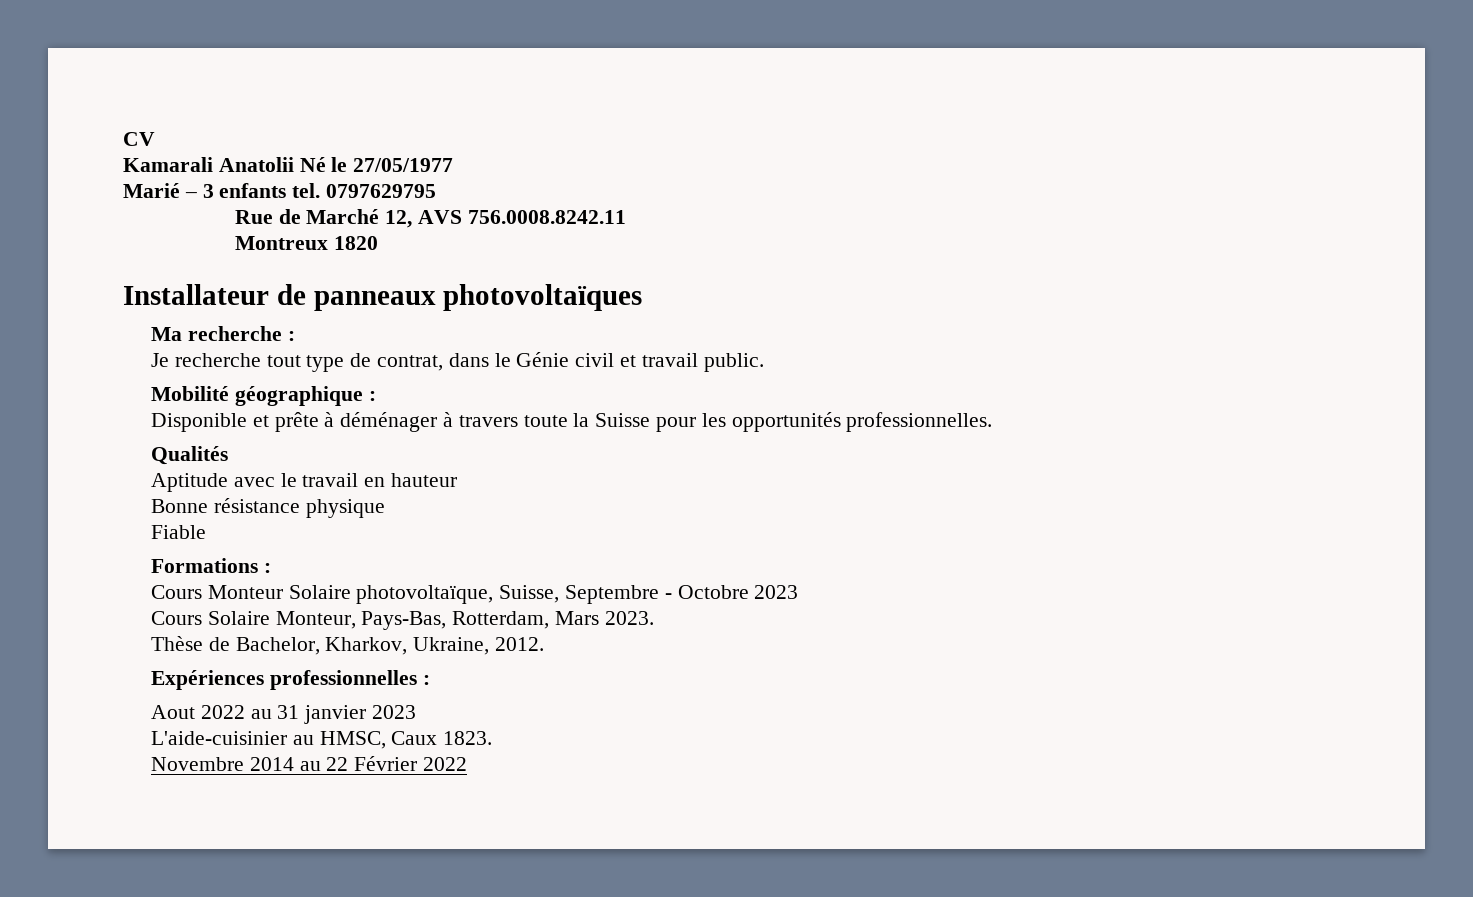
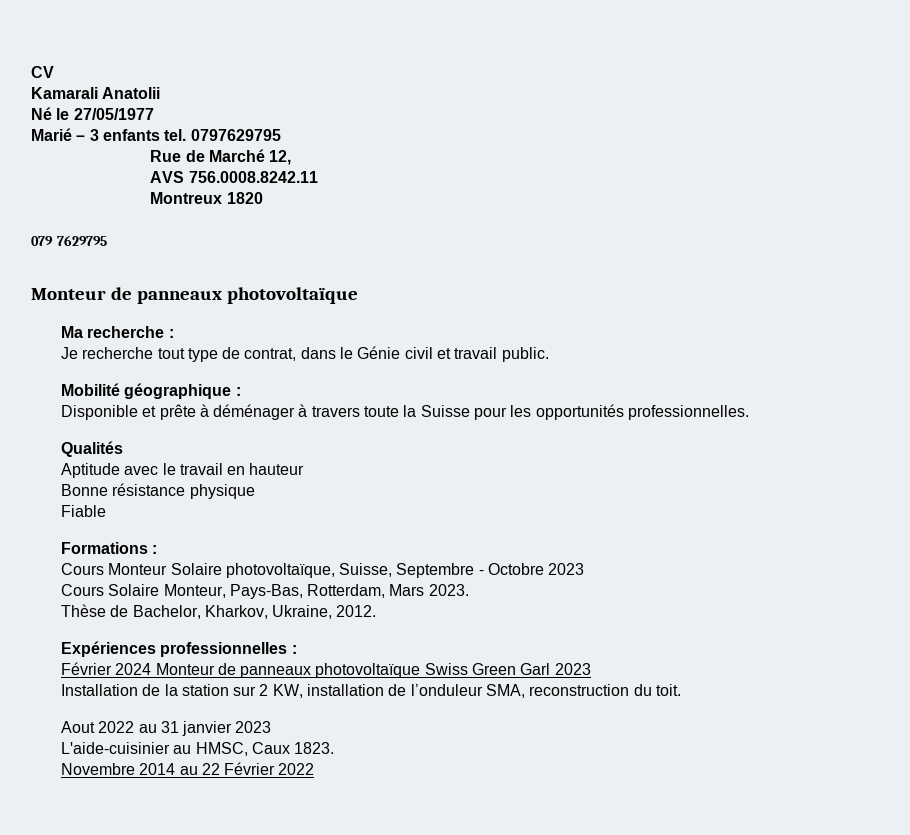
(294, 164) none -> (161, 93) //
(413, 219) none -> (292, 157) //
[123,284,643,311] Іnstallateur de panneaux photovoltaïques -> [31,235,108,246] [31,287,359,304] 079 7629795 // Monteur de panneaux photovoltaïque
(430, 680) none -> [60,662,591,678] [60,684,682,698] // Février 2024 Monteur de panneaux photovoltaïque Swiss Green Garl 2023 // Installation de la station sur 2 KW, installation de l’onduleur SMA, reconstruction du toit.

